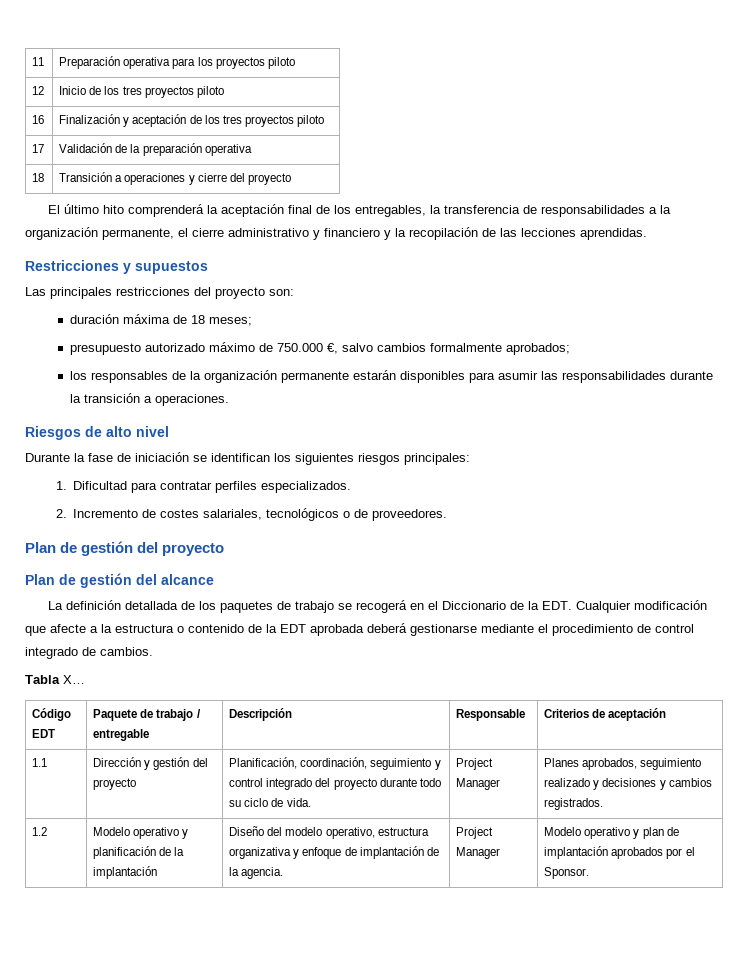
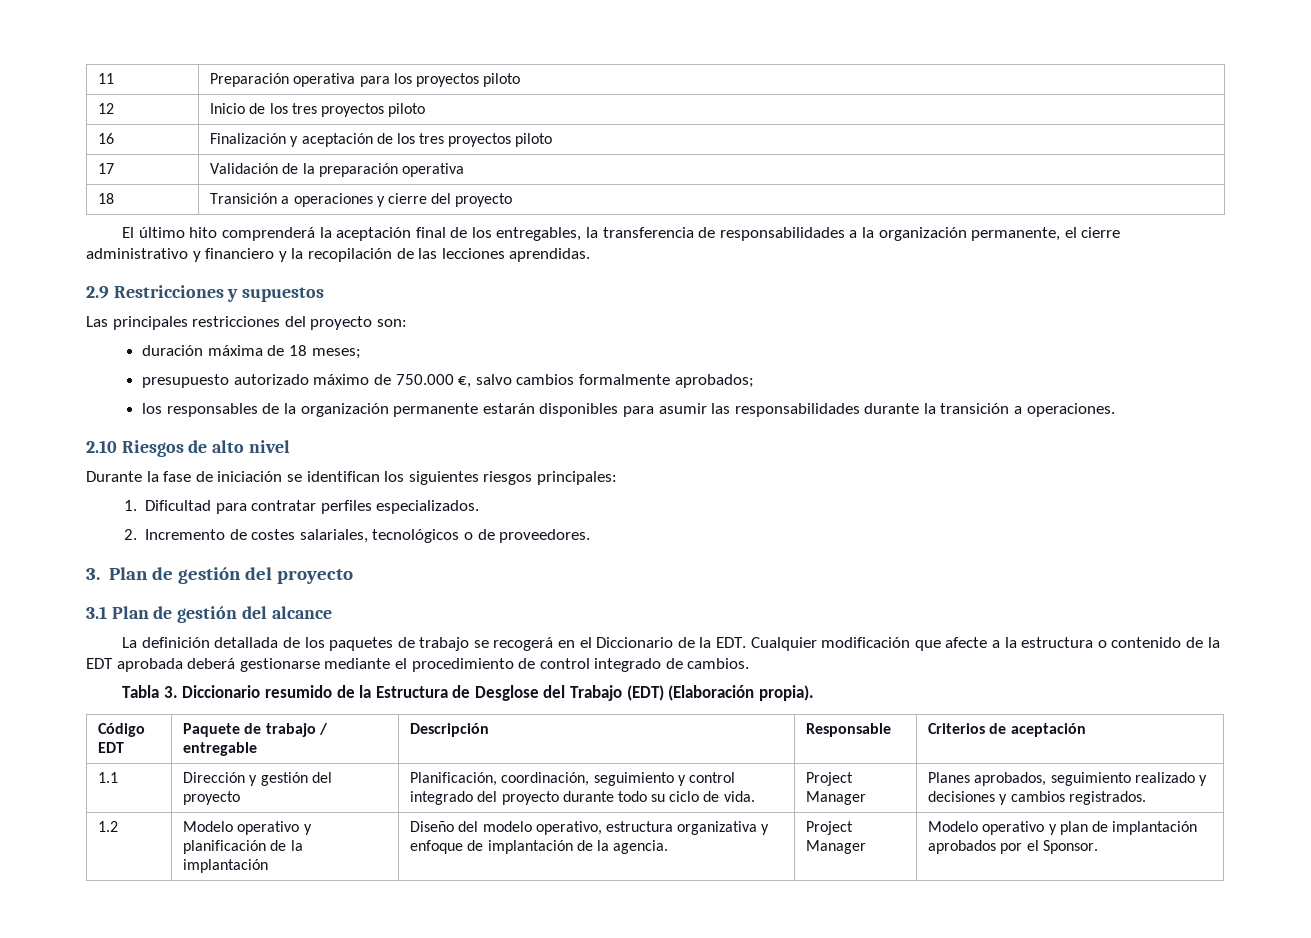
(647, 234) none -> [86,286,109,299] 2.9
(230, 400) none -> [86,440,117,453] 2.10
(448, 515) none -> [86,568,100,580] 3.
(225, 549) none -> [86,606,107,619] 3.1
[63,675,85,684] X… -> [163,685,814,701] 3. Diccionario resumido de la Estructura de Desglose del Trabajo (EDT) (Elaboración propia).

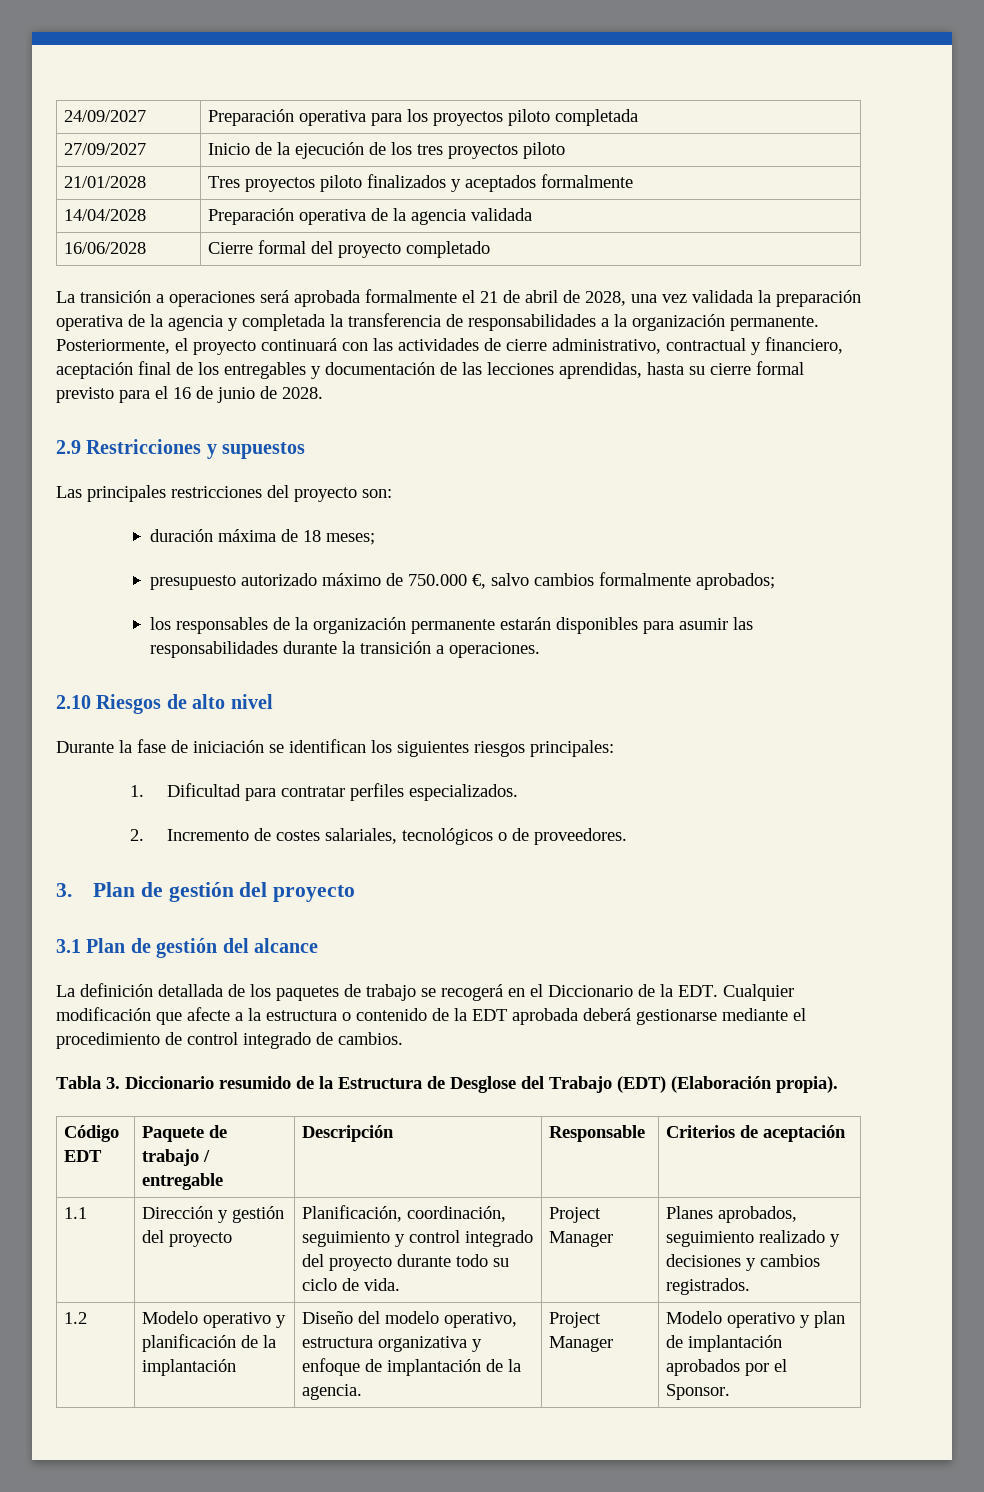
[98,73,115,84] 11 -> [64,110,147,122] 24/09/2027
[98,103,115,114] // 12 -> [555,109,639,126] [64,143,147,155] completada // 27/09/2027
[269,103,426,117] [98,133,115,144] [210,133,553,147] [98,163,115,174] [210,163,464,177] [98,193,115,204] [210,193,513,207] [122,227,582,241] los tres proyectos piloto // 16 | Finalización y aceptación de los tres proyectos piloto // 17 | Validación de la preparación operativa // 18 | Transición a operaciones y cierre del proyecto // El último hito comprenderá la aceptación final de los entregables, -> [277,142,566,159] [64,176,147,188] [208,174,634,192] [64,209,147,221] [208,208,533,225] [64,242,147,254] [208,240,491,258] [56,289,861,307] [56,314,325,331] la ejecución de los tres proyectos piloto // 21/01/2028 | Tres proyectos piloto finalizados y aceptados formalmente // 14/04/2028 | Preparación operativa de la agencia validada // 16/06/2028 | Cierre formal del proyecto completado // La transición a operaciones será aprobada formalmente el 21 de abril de 2028, una vez validada la preparación operativa de la agencia y completada
[971,227,1121,241] [86,248,591,262] permanente, el cierre administrativo y financiero y la recopilación de las lecciones aprendidas. -> [730,316,819,331] [56,337,843,355] [56,361,804,379] [56,386,323,403] permanente. Posteriormente, el proyecto continuará con las actividades de cierre administrativo, contractual y financiero, aceptación final de los entregables y documentación de las lecciones aprendidas, hasta su cierre formal previsto para el 16 de junio de 2028.

